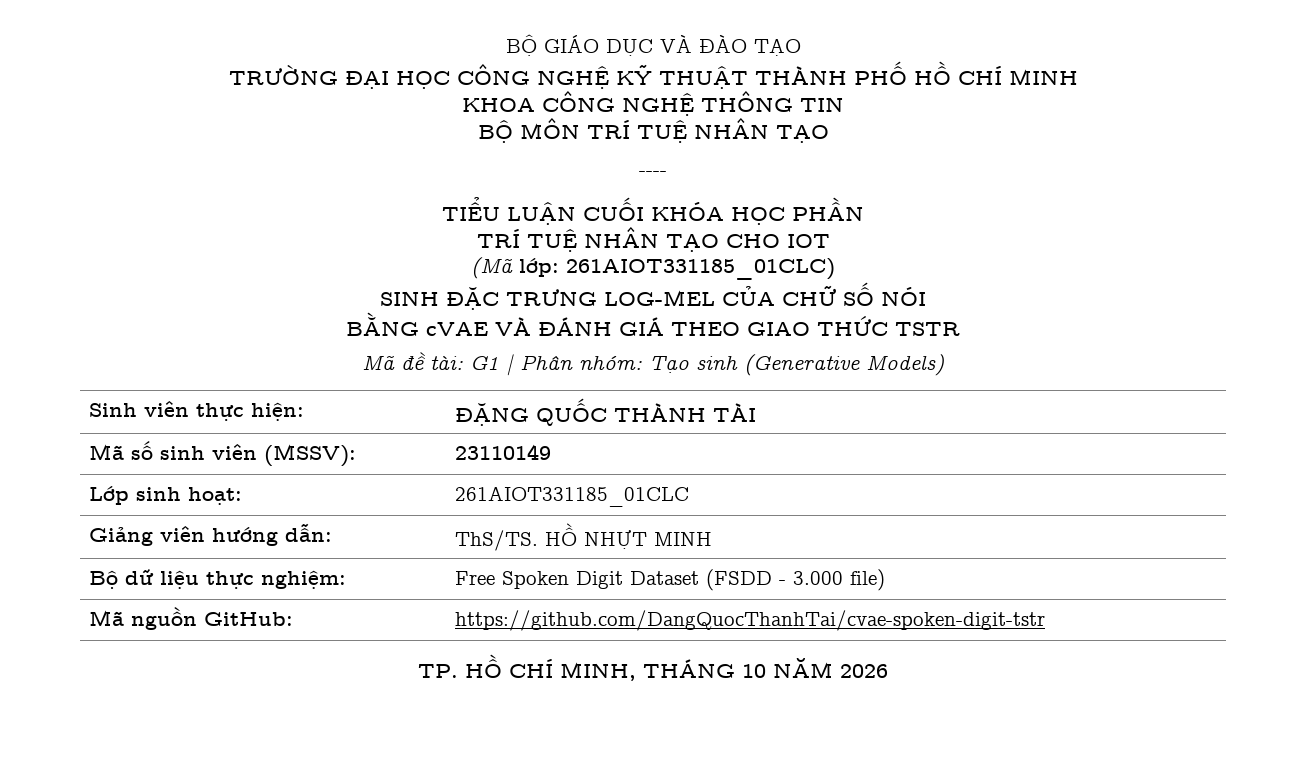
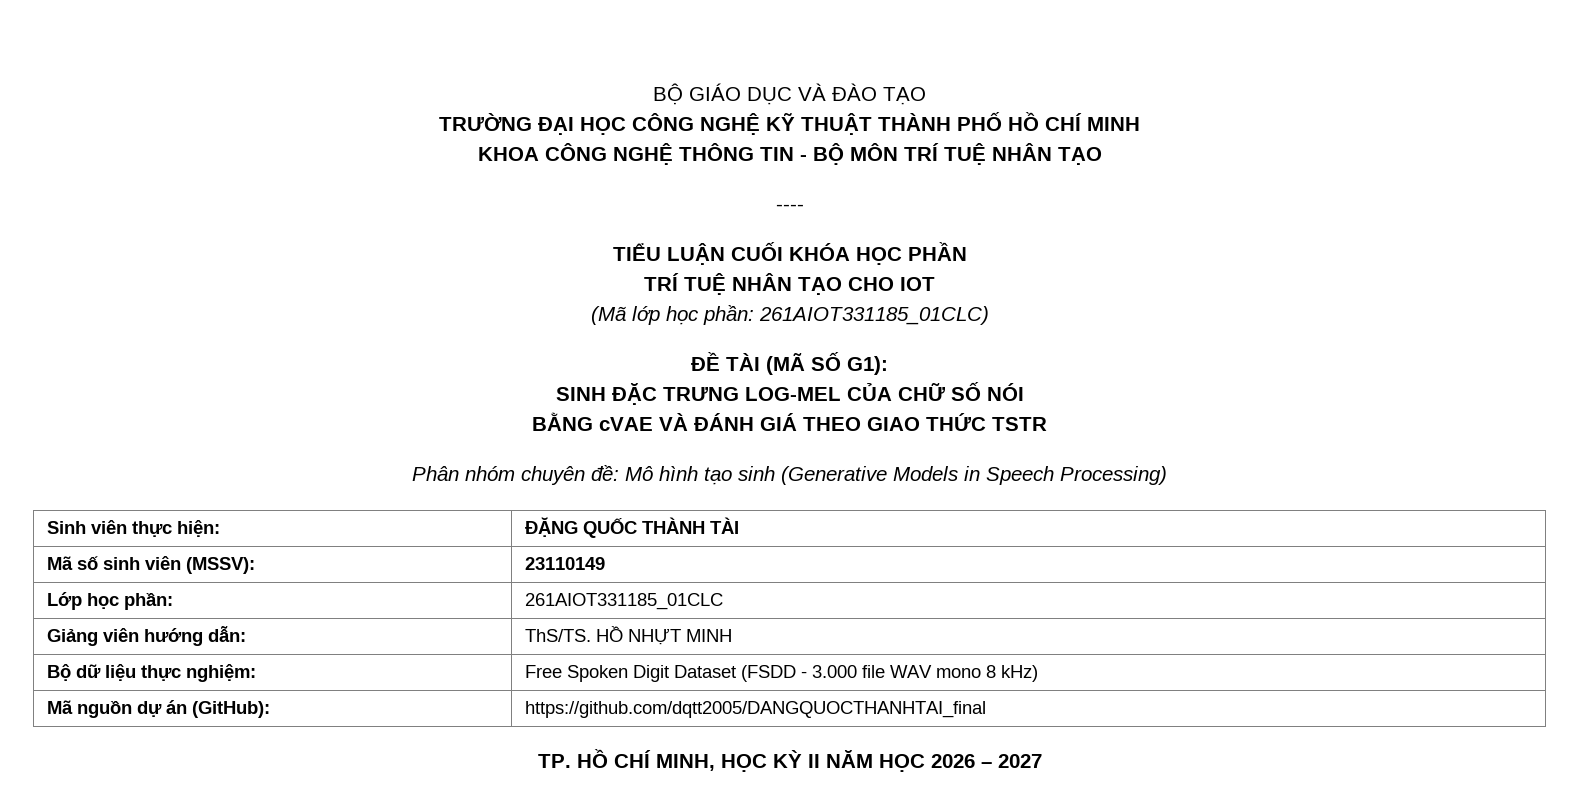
(844, 104) // -> [799,155,807,161] -
[519,258,835,280] lớp: 261AIOT331185_01CLC) -> [631,305,989,325] [691,352,888,375] lớp học phần: 261AIOT331185_01CLC) // ĐỀ TÀI (MÃ SỐ G1):
[362,352,944,376] Mã đề tài: G1 | Phân nhóm: Tạo sinh (Generative Models) -> [412,465,1167,485] Phân nhóm chuyên đề: Mô hình tạo sinh (Generative Models in Speech Processing)
[135,487,242,505] sinh hoạt: -> [87,593,174,610] học phần:
[849,569,885,591] [88,607,293,630] [454,610,1045,631] [418,654,888,681] file) // Mã nguồn GitHub: | https://github.com/DangQuocThanhTai/cvae-spoken-digit-tstr // TP. HỒ CHÍ MINH, THÁNG 10 NĂM 2026 -> [862,665,1039,682] [47,700,271,718] [525,701,987,718] [537,749,1042,772] file WAV mono 8 kHz) // Mã nguồn dự án (GitHub): | https://github.com/dqtt2005/DANGQUOCTHANHTAI_final // TP. HỒ CHÍ MINH, HỌC KỲ II NĂM HỌC 2026 – 2027

